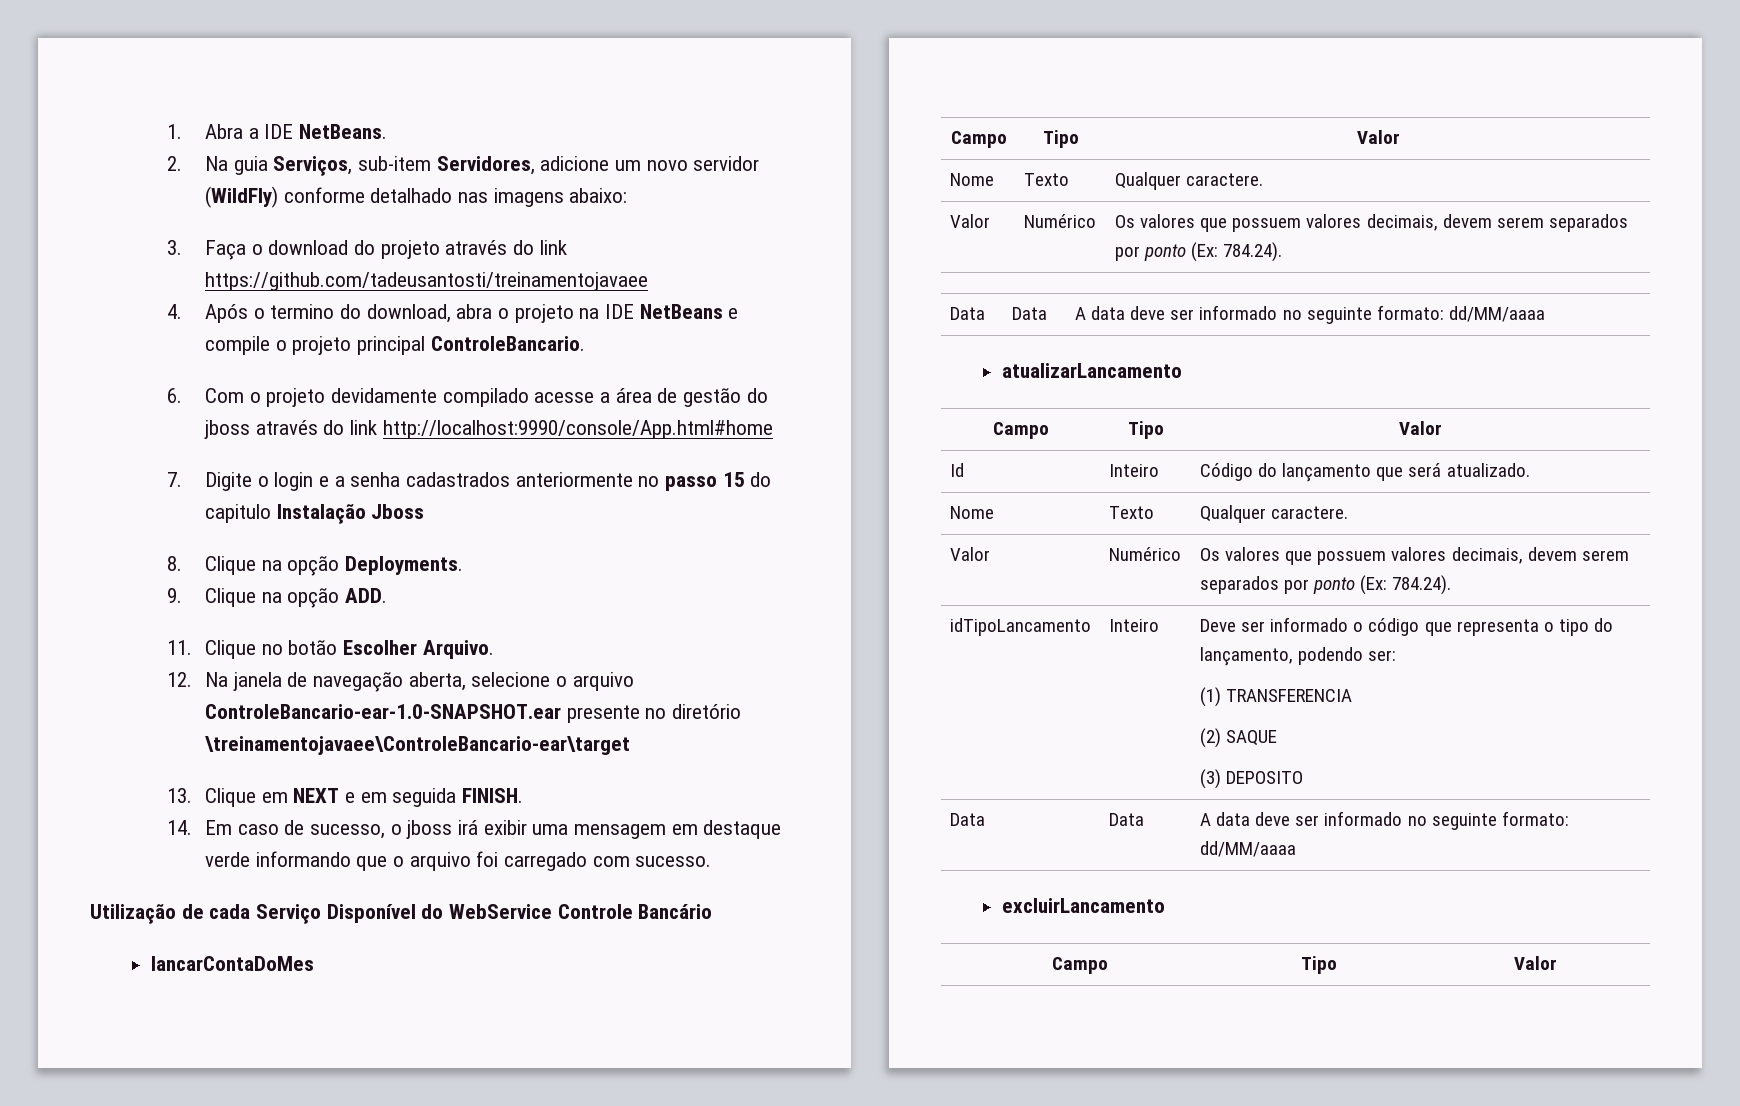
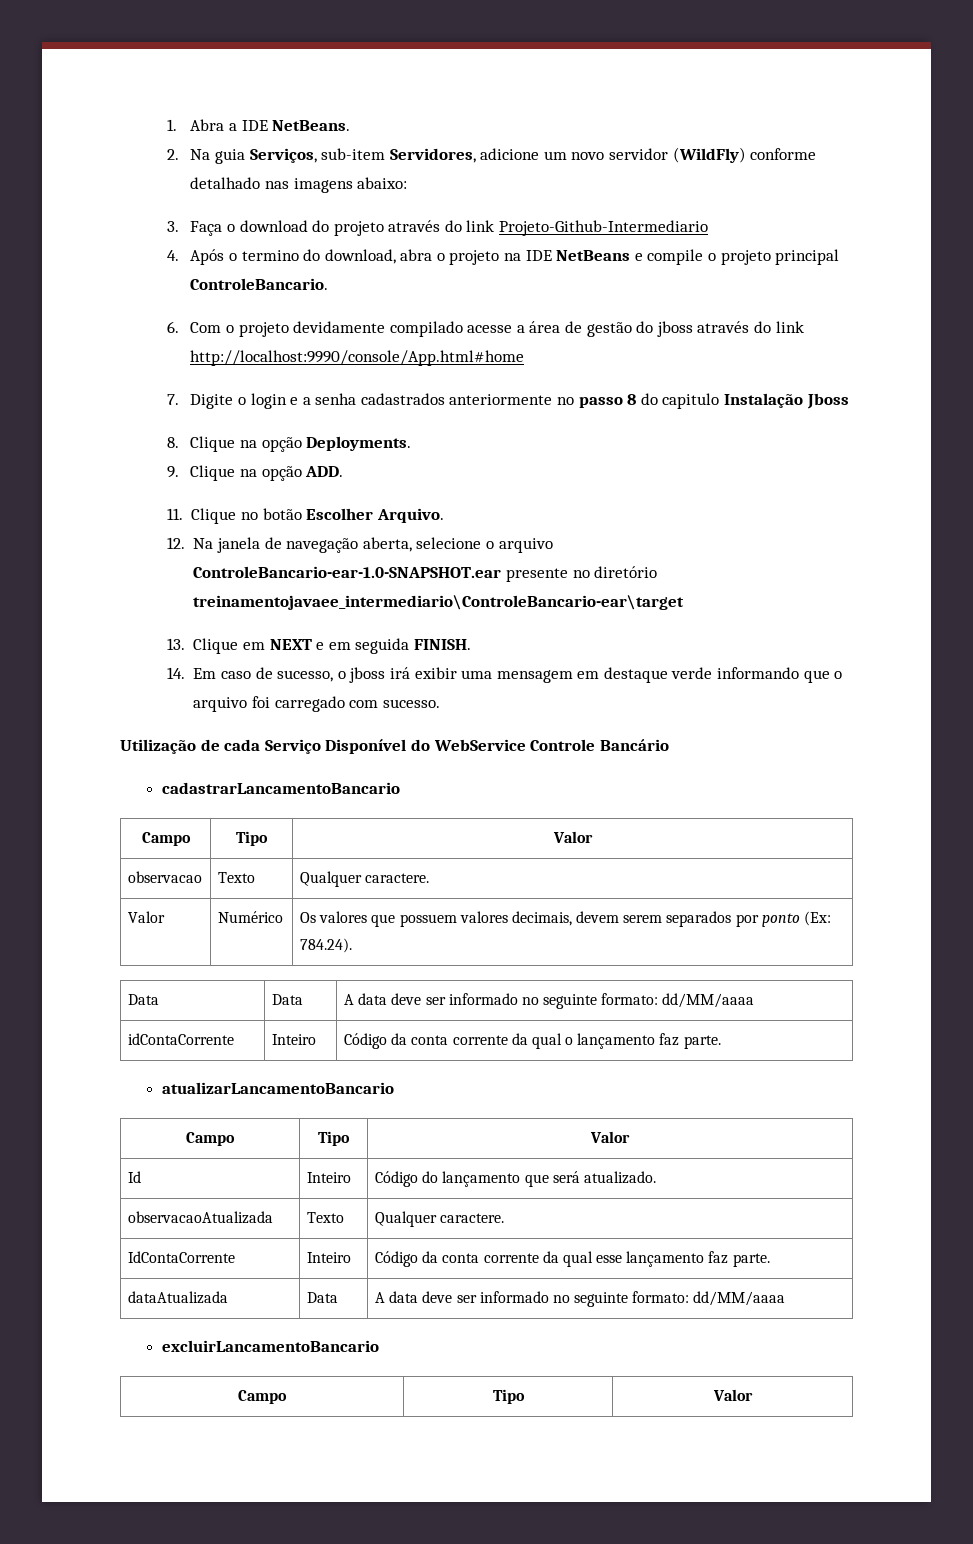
[204,272,648,291] https://github.com/tadeusantosti/treinamentojavaee -> [499,220,709,236] Projeto-Github-Intermediario
[722,472,745,487] 15 -> [627,394,637,405] 8
[204,736,630,755] \treinamentojavaee\ControleBancario-ear\target -> [193,595,685,610] treinamentojavaee_intermediario\ControleBancario-ear\target
[151,956,315,971] [950,131,1007,148] [1043,130,1079,148] [1356,130,1400,144] [949,173,994,186] lancarContaDoMes // Campo | Tipo | Valor // Nome -> [162,782,401,794] [141,832,191,846] [236,831,268,846] [552,831,593,843] [127,871,202,883] cadastrarLancamentoBancario // Campo | Tipo | Valor // observacao
[1002,363,1183,378] // atualizarLancamento -> [127,1033,234,1045] [271,1034,316,1045] [343,1033,721,1049] [162,1082,395,1094] // idContaCorrente | Inteiro | Código da conta corrente da qual o lançamento faz parte. // atualizarLancamentoBancario
[949,506,994,519] [1108,506,1154,519] [1199,505,1349,523] [949,547,990,561] [1108,547,1181,561] [1199,547,1629,565] [1199,575,1452,595] [949,618,1091,636] [1108,619,1159,632] [1199,617,1614,636] [1199,647,1397,666] [1199,687,1353,707] [1199,728,1278,748] [1199,769,1304,789] [949,813,985,826] Nome | Texto | Qualquer caractere. // Valor | Numérico | Os valores que possuem valores decimais, devem serem separados por ponto (Ex: 784.24). // idTipoLancamento | Inteiro | Deve ser informado o código que representa o tipo do lançamento, podendo ser: // (1) TRANSFERENCIA // (2) SAQUE // (3) DEPOSITO // Data -> [127,1211,273,1224] [306,1212,344,1223] [374,1211,505,1227] [127,1251,235,1263] [306,1252,351,1263] [374,1251,770,1267] [127,1291,228,1304] observacaoAtualizada | Texto | Qualquer caractere. // IdContaCorrente | Inteiro | Código da conta corrente da qual esse lançamento faz parte. // dataAtualizada
[1002,898,1166,913] excluirLancamento -> [162,1340,380,1352] excluirLancamentoBancario

